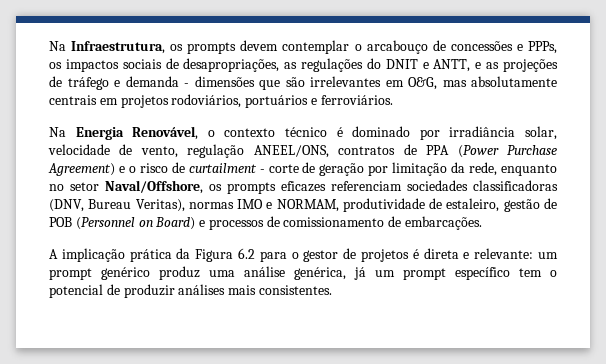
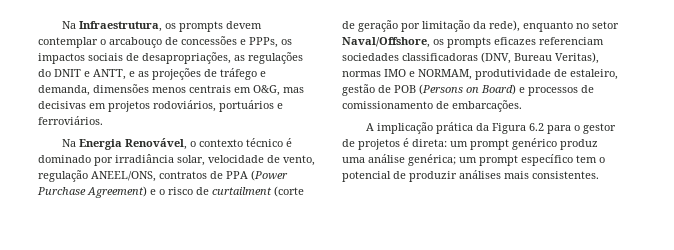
[125,76,381,90] demanda - dimensões que são irrelevantes -> [38,84,231,96] demanda, dimensões menos centrais
[471,76,557,87] [49,95,97,105] absolutamente centrais -> [38,101,86,109] decisivas
[259,164,299,173] - corte -> [274,186,304,197] (corte
[469,162,498,176] rede, -> [489,20,520,32] rede),
[75,217,135,230] (Personnel -> [419,84,463,95] (Persons
[423,248,534,259] direta e relevante: -> [412,139,447,147] direta:
[294,267,366,280] genérica, já -> [408,154,456,166] genérica;

